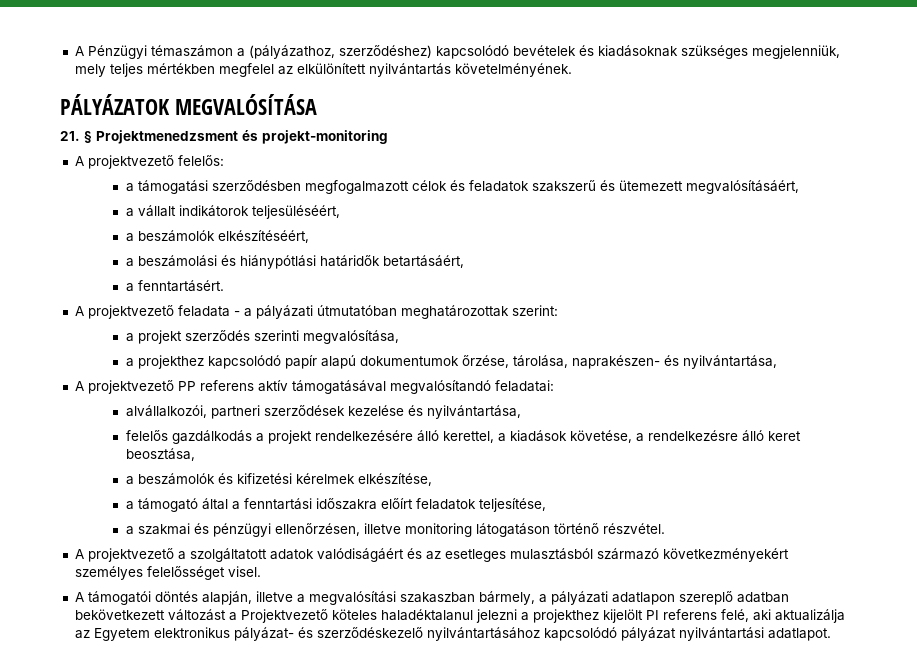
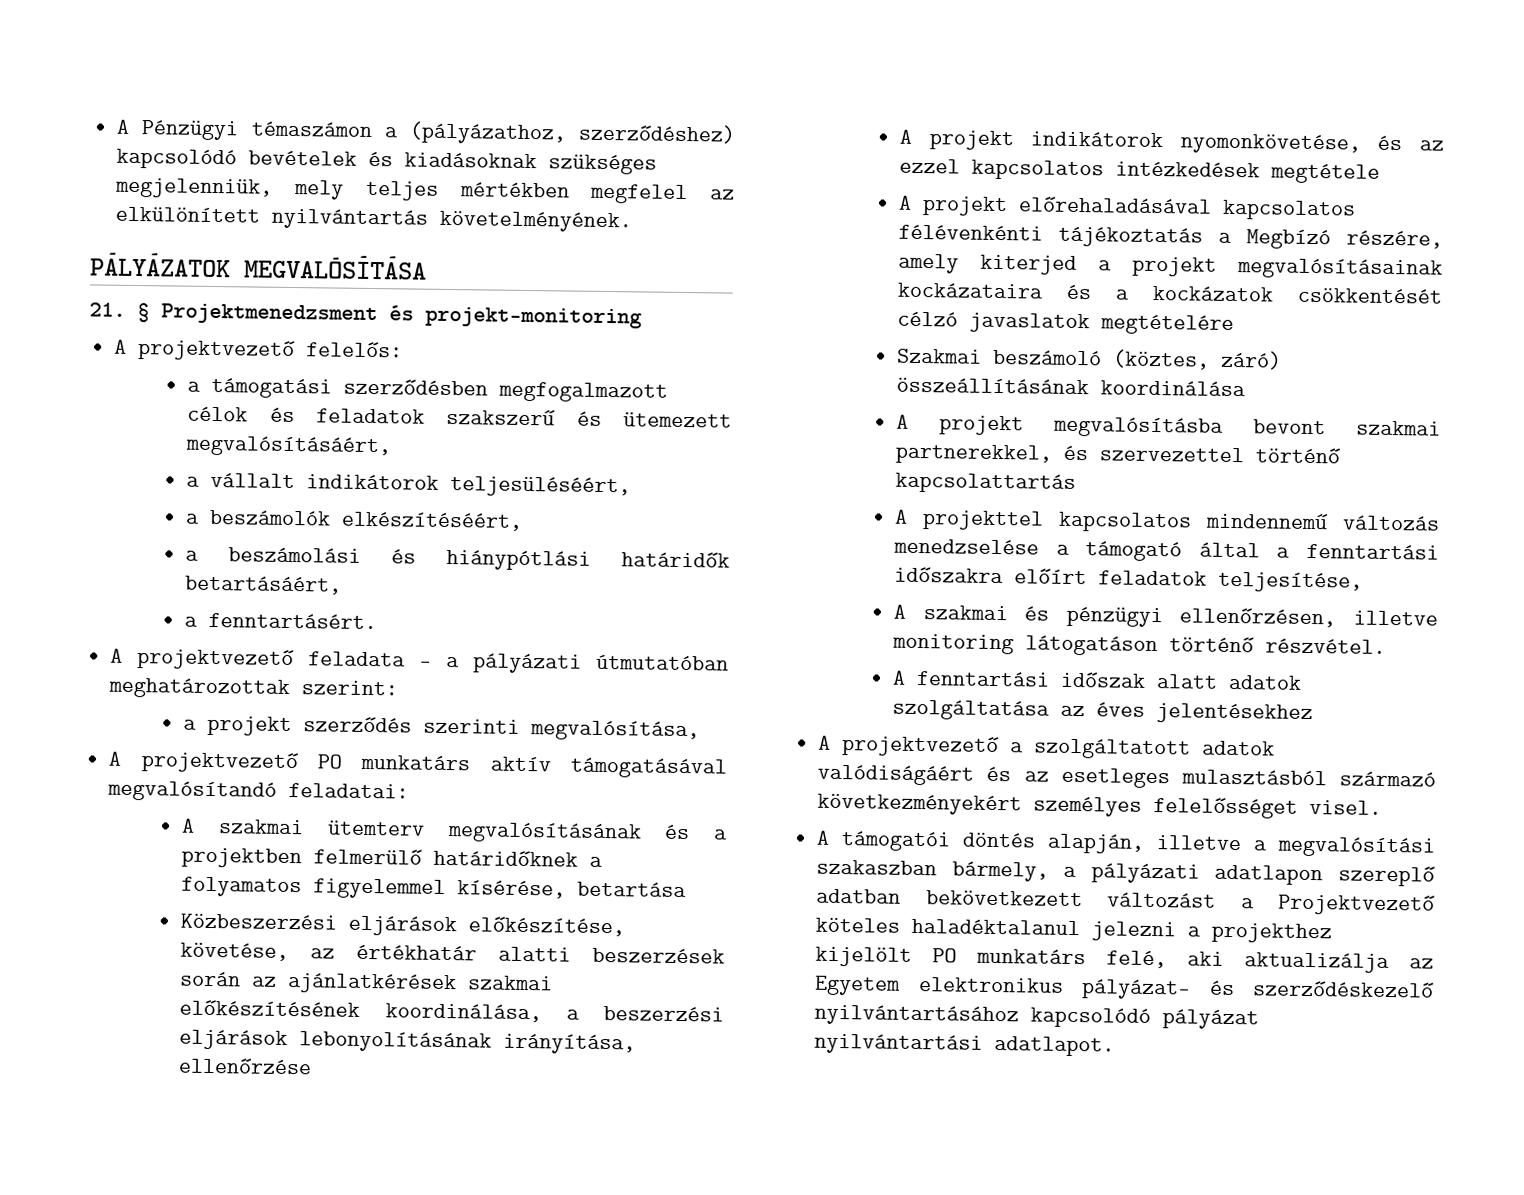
[125,355,777,369] [74,380,254,394] // a projekthez kapcsolódó papír alapú dokumentumok őrzése, tárolása, naprakészen- és nyilvántartása, // A projektvezető PP referens -> [108,751,471,774] // A projektvezető PO munkatárs
[125,405,521,419] [125,430,801,444] [125,448,195,461] [125,473,432,486] alvállalkozói, partneri szerződések kezelése és nyilvántartása, // felelős gazdálkodás a projekt rendelkezésére álló kerettel, a kiadások követése, a rendelkezésre álló keret beosztása, // a beszámolók és kifizetési kérelmek elkészítése, // -> [181,818,728,844] [181,847,604,869] [181,876,688,900] [180,913,626,937] [180,942,725,964] [180,971,554,995] [179,999,724,1023] [179,1029,637,1055] [178,1057,313,1075] [899,129,1444,155] [899,158,1381,184] [898,195,1357,221] [898,224,1443,250] [898,253,1443,280] [897,282,1442,304] [897,311,1235,335] [897,348,1283,370] [896,377,1247,397] [896,414,1441,438] [895,443,1341,465] [895,472,1077,494] [894,509,1440,533] [893,538,1040,555] A szakmai ütemterv megvalósításának és a projektben felmerülő határidőknek a folyamatos figyelemmel kísérése, betartása // Közbeszerzési eljárások előkészítése, követése, az értékhatár alatti beszerzések során az ajánlatkérések szakmai előkészítésének koordinálása, a beszerzési eljárások lebonyolításának irányítása, ellenőrzése // A projekt indikátorok nyomonkövetése, és az ezzel kapcsolatos intézkedések megtétele // A projekt előrehaladásával kapcsolatos félévenkénti tájékoztatás a Megbízó részére, amely kiterjed a projekt megvalósításainak kockázataira és a kockázatok csökkentését célzó javaslatok megtételére // Szakmai beszámoló (köztes, záró) összeállításának koordinálása // A projekt megvalósításba bevont szakmai partnerekkel, és szervezettel történő kapcsolattartás // A projekttel kapcsolatos mindennemű változás menedzselése
[125,526,134,535] a -> [893,604,907,619] A
(665, 528) none -> [892,670,1303,690] [892,699,1314,725] // A fenntartási időszak alatt adatok szolgáltatása az éves jelentésekhez
[645,609,717,620] PI referens -> [932,948,1087,965] PO munkatárs

